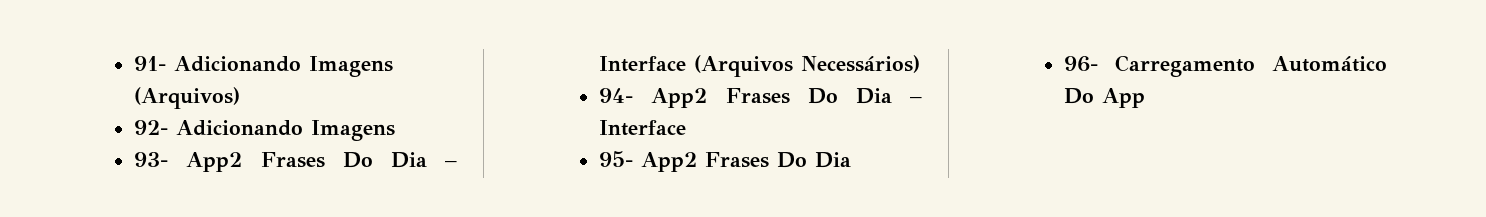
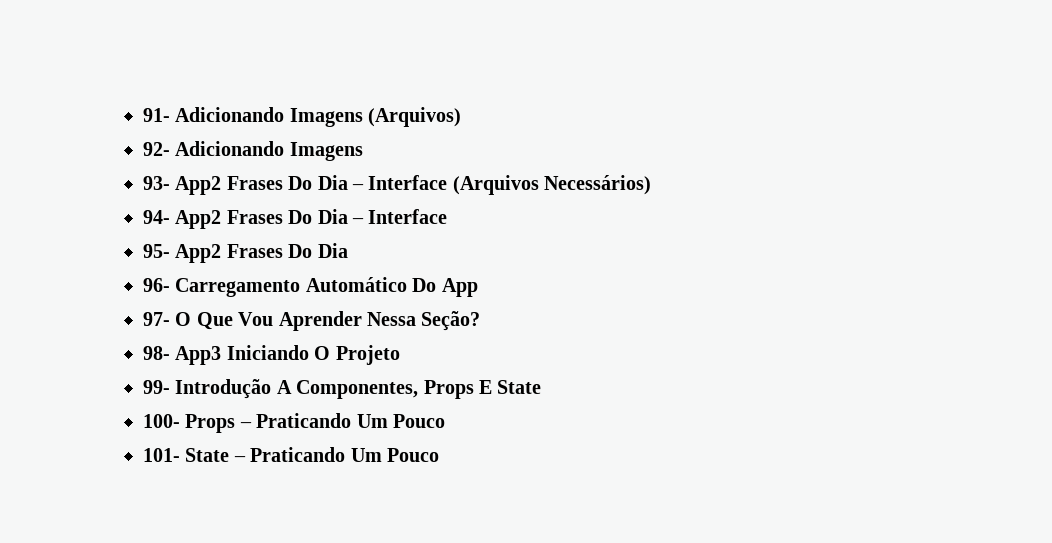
(1146, 98) none -> [143,311,481,331] [143,345,400,365] [143,379,542,399] [143,413,446,433] [143,447,440,462] // 97- O Que Vou Aprender Nessa Seção? // 98- App3 Iniciando O Projeto // 99- Introdução A Componentes, Props E State // 100- Props – Praticando Um Pouco // 101- State – Praticando Um Pouco

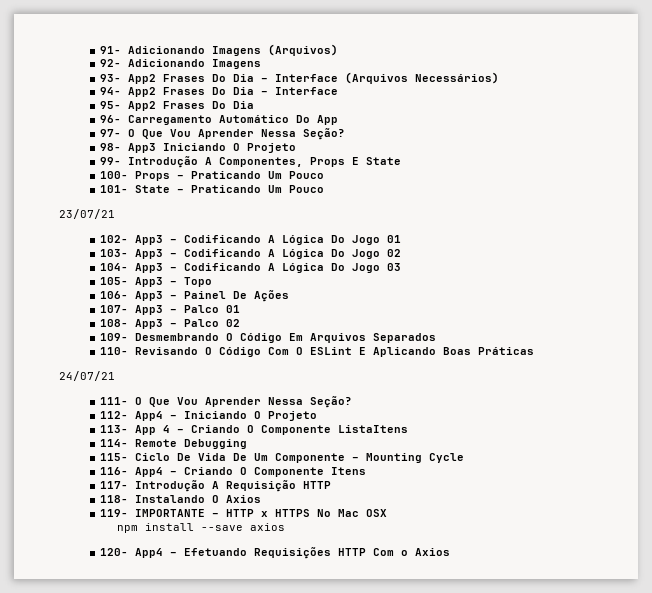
(440, 455) none -> [59,209,115,219] [100,235,402,245] [100,249,402,259] [100,263,402,273] [100,277,213,287] [100,290,290,302] [100,305,241,315] [100,319,241,329] [100,333,437,343] [100,347,535,357] [59,371,115,381] [100,396,353,408] [100,411,318,421] [100,425,409,435] [100,439,248,449] [100,453,465,463] [100,467,367,477] [100,480,332,492] [100,495,262,503] [100,509,388,517] [117,523,286,533] [100,547,451,559] // 23/07/21 // 102- App3 – Codificando A Lógica Do Jogo 01 // 103- App3 – Codificando A Lógica Do Jogo 02 // 104- App3 – Codificando A Lógica Do Jogo 03 // 105- App3 – Topo // 106- App3 – Painel De Ações // 107- App3 – Palco 01 // 108- App3 – Palco 02 // 109- Desmembrando O Código Em Arquivos Separados // 110- Revisando O Código Com O ESLint E Aplicando Boas Práticas // 24/07/21 // 111- O Que Vou Aprender Nessa Seção? // 112- App4 – Iniciando O Projeto // 113- App 4 – Criando O Componente ListaItens // 114- Remote Debugging // 115- Ciclo De Vida De Um Componente – Mounting Cycle // 116- App4 – Criando O Componente Itens // 117- Introdução A Requisição HTTP // 118- Instalando O Axios // 119- IMPORTANTE – HTTP x HTTPS No Mac OSX // npm install --save axios // 120- App4 – Efetuando Requisições HTTP Com o Axios

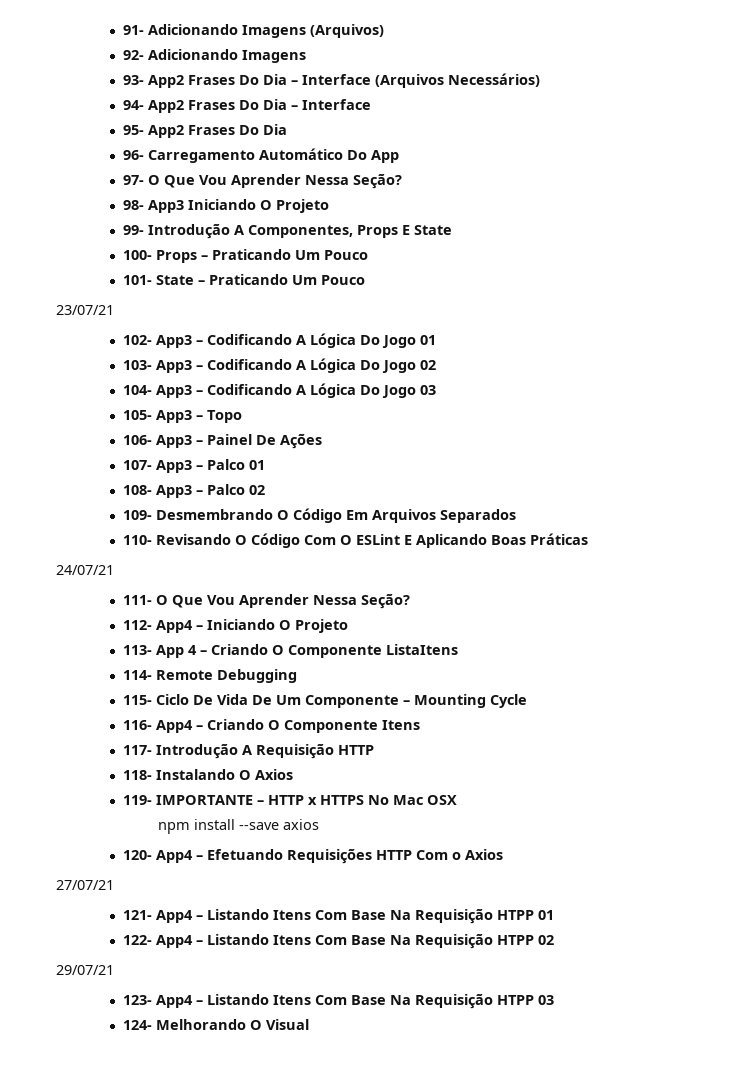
(451, 552) none -> [56,880,114,890] [122,909,554,924] [122,934,554,949] [56,965,114,975] [122,994,554,1009] [122,1019,309,1030] // 27/07/21 // 121- App4 – Listando Itens Com Base Na Requisição HTPP 01 // 122- App4 – Listando Itens Com Base Na Requisição HTPP 02 // 29/07/21 // 123- App4 – Listando Itens Com Base Na Requisição HTPP 03 // 124- Melhorando O Visual

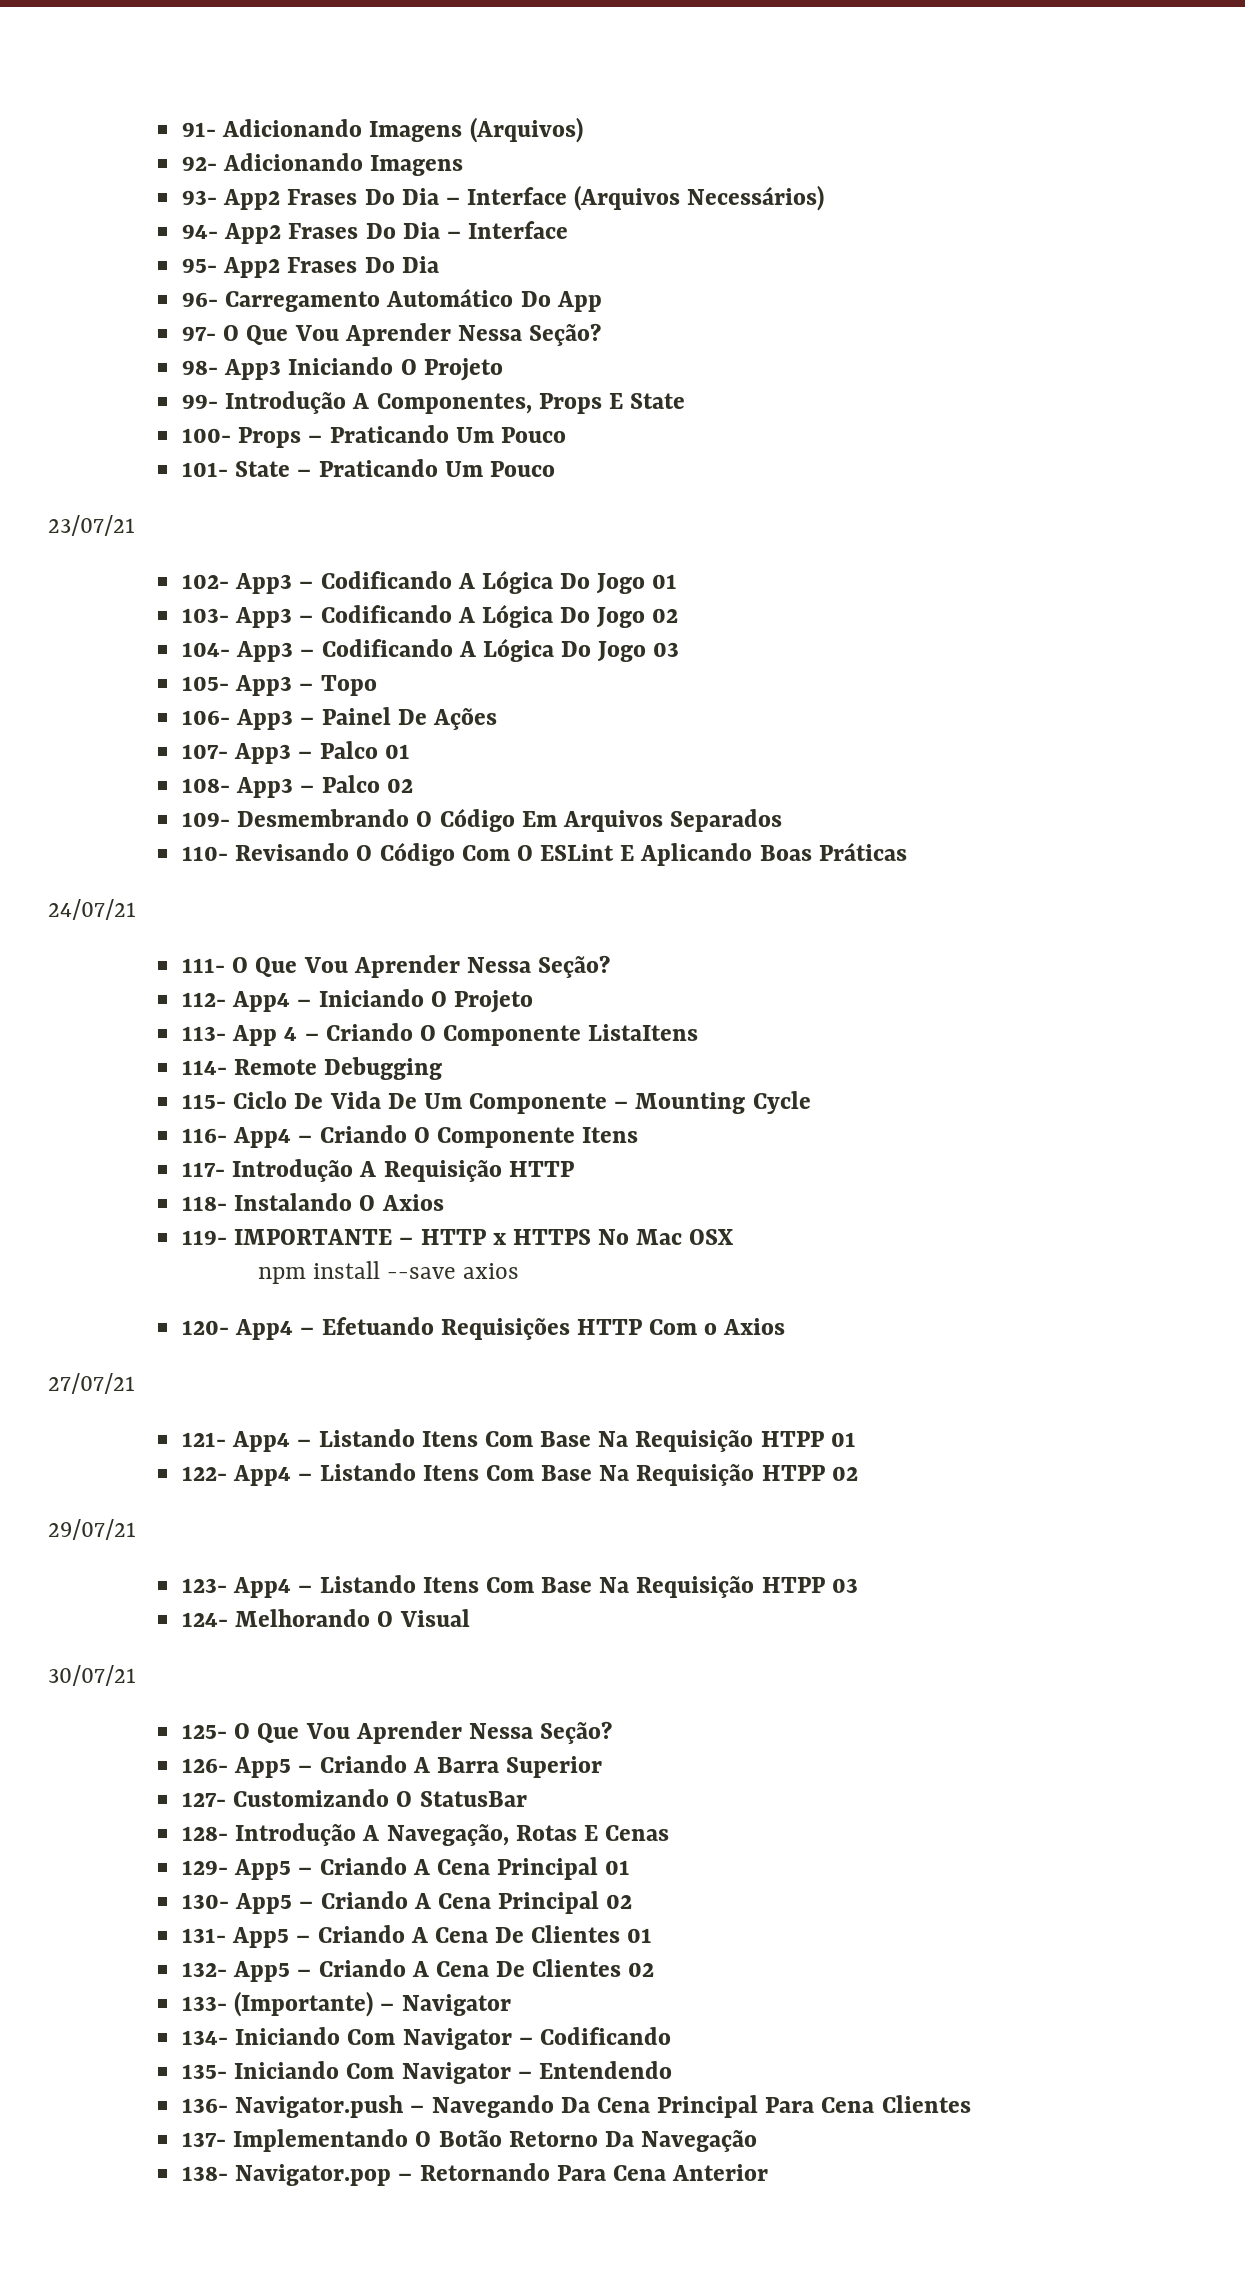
(309, 1024) none -> [48,1665,136,1686] [182,1721,613,1744] [182,1755,603,1778] [182,1789,527,1807] [182,1823,670,1846] [182,1857,631,1880] [182,1891,633,1914] [182,1925,653,1948] [182,1959,655,1982] [182,1991,511,2017] [182,2027,671,2050] [182,2061,672,2084] [182,2095,971,2118] [182,2129,758,2152] [182,2163,769,2186] // 30/07/21 // 125- O Que Vou Aprender Nessa Seção? // 126- App5 – Criando A Barra Superior // 127- Customizando O StatusBar // 128- Introdução A Navegação, Rotas E Cenas // 129- App5 – Criando A Cena Principal 01 // 130- App5 – Criando A Cena Principal 02 // 131- App5 – Criando A Cena De Clientes 01 // 132- App5 – Criando A Cena De Clientes 02 // 133- (Importante) – Navigator // 134- Iniciando Com Navigator – Codificando // 135- Iniciando Com Navigator – Entendendo // 136- Navigator.push – Navegando Da Cena Principal Para Cena Clientes // 137- Implementando O Botão Retorno Da Navegação // 138- Navigator.pop – Retornando Para Cena Anterior

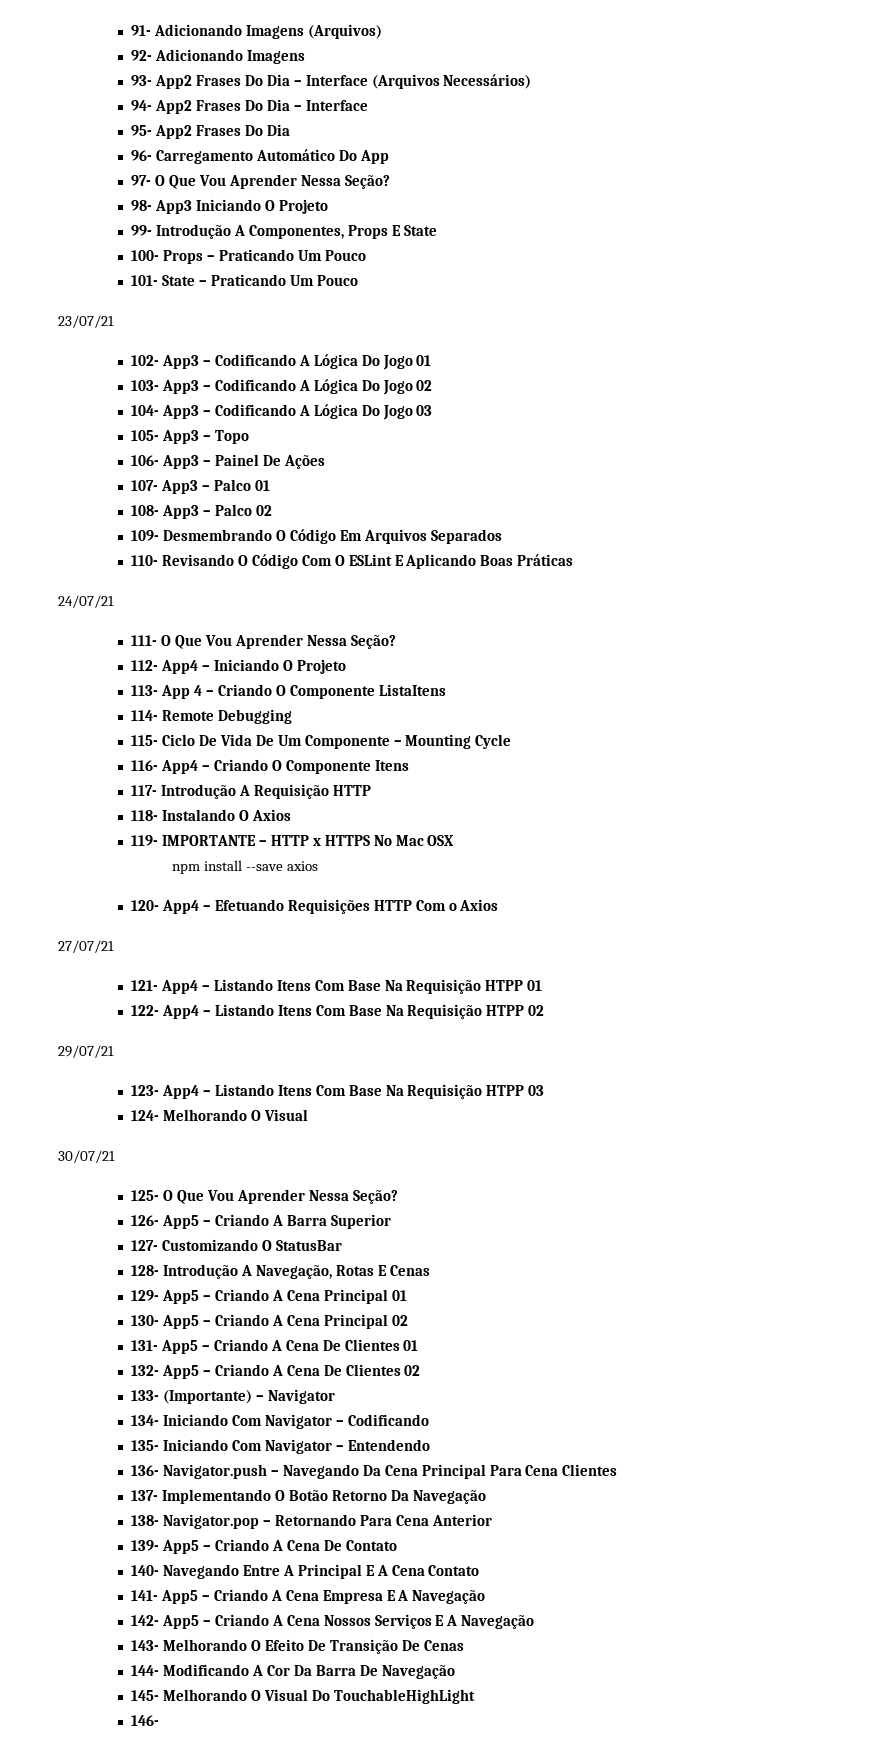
(769, 2172) none -> [131,1539,397,1554] [131,1564,480,1579] [131,1589,486,1604] [131,1614,535,1629] [131,1639,464,1654] [131,1664,455,1679] [131,1689,475,1704] [131,1715,160,1726] // 139- App5 – Criando A Cena De Contato // 140- Navegando Entre A Principal E A Cena Contato // 141- App5 – Criando A Cena Empresa E A Navegação // 142- App5 – Criando A Cena Nossos Serviços E A Navegação // 143- Melhorando O Efeito De Transição De Cenas // 144- Modificando A Cor Da Barra De Navegação // 145- Melhorando O Visual Do TouchableHighLight // 146-

